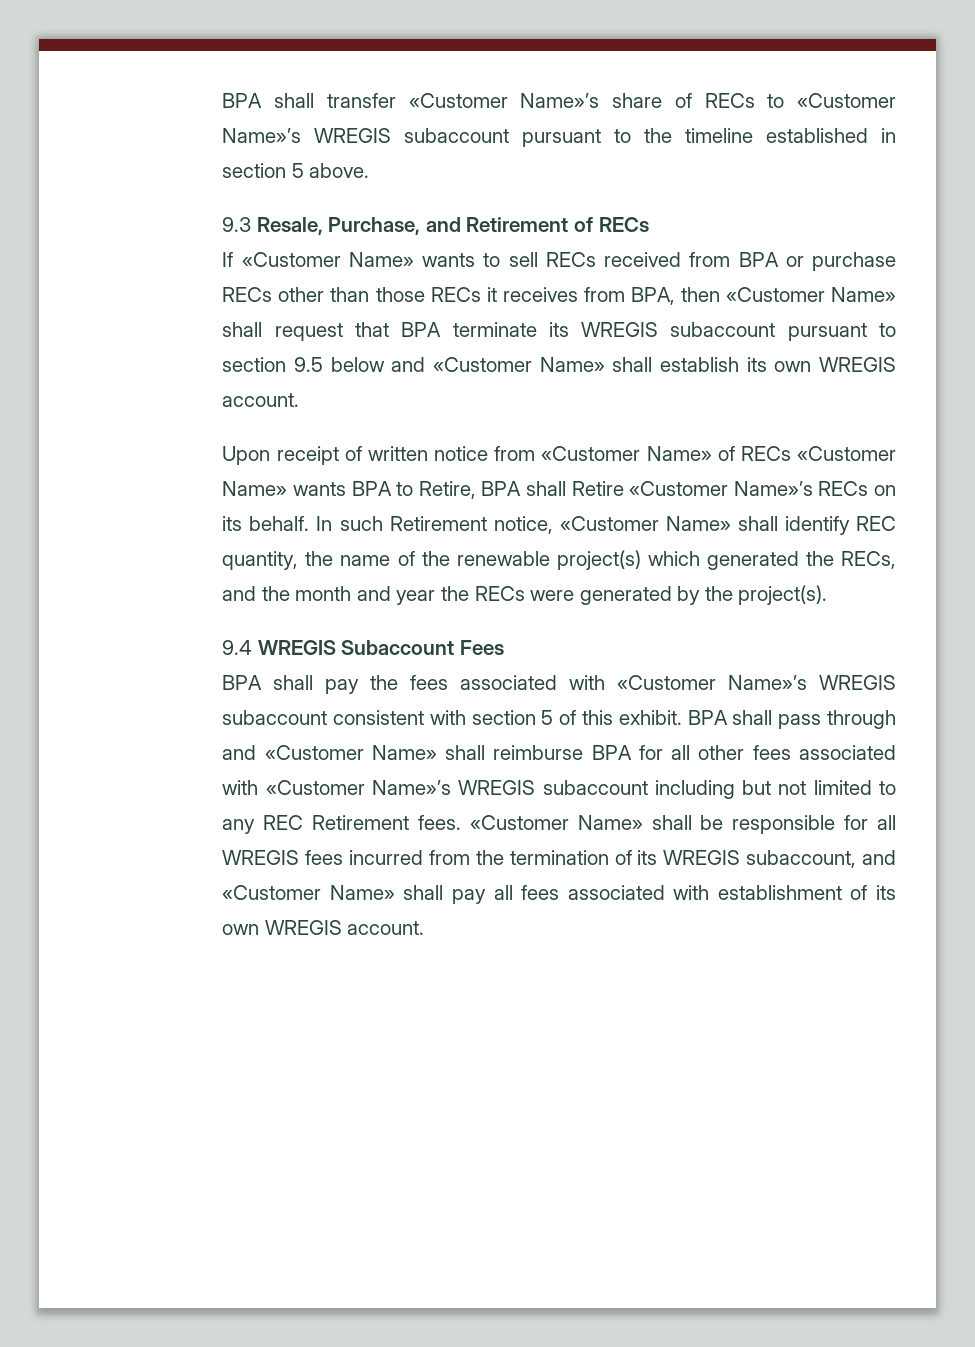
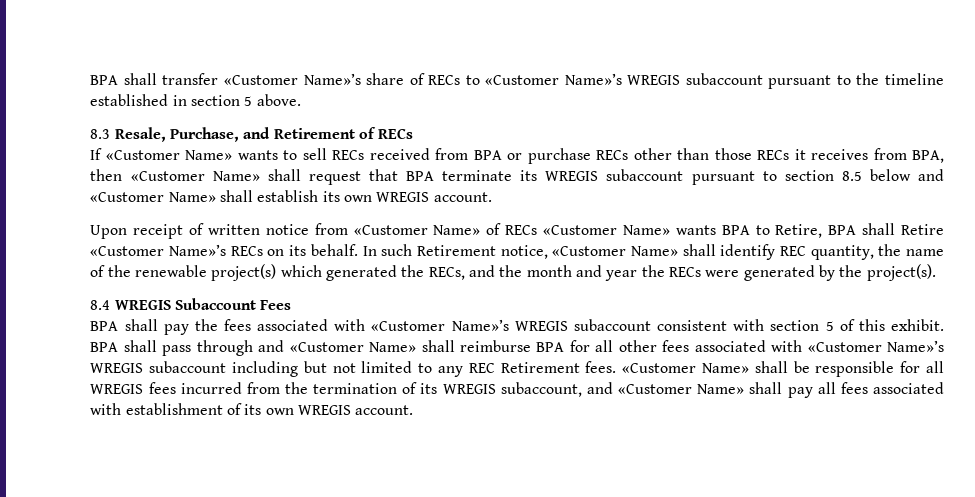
[222,217,252,232] 9.3 -> [90,129,111,139] 8.3
[294,357,324,372] 9.5 -> [841,171,862,181] 8.5
[222,640,253,655] 9.4 -> [90,300,111,310] 8.4

